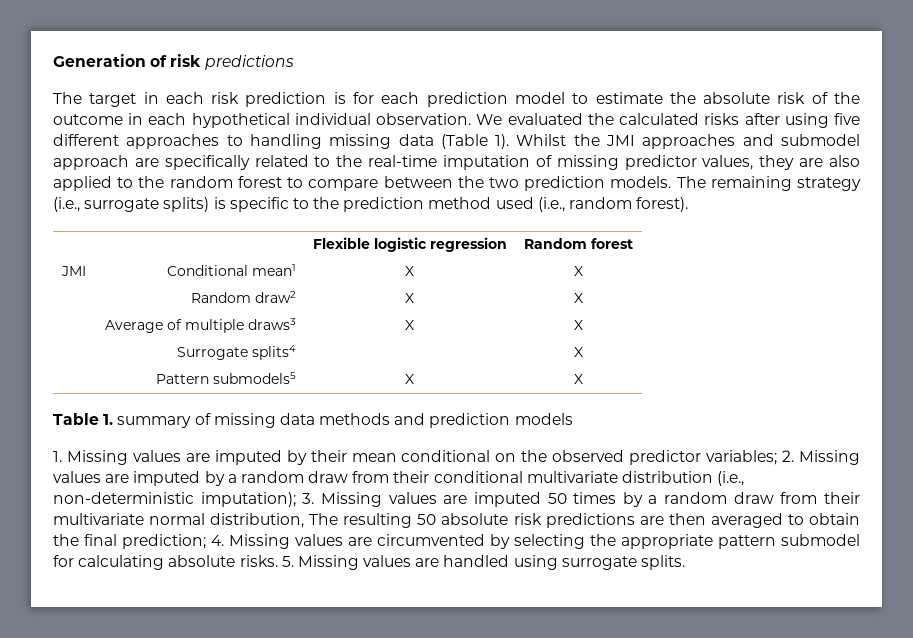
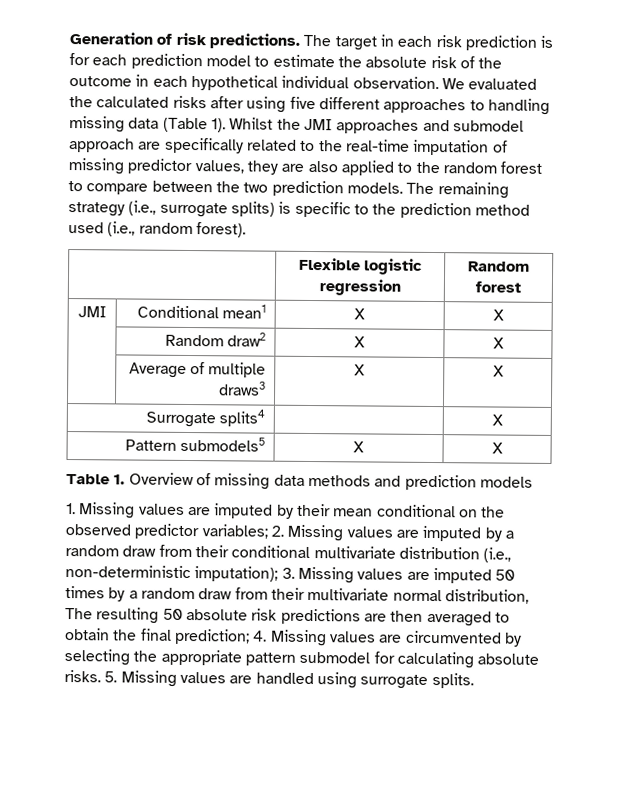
[204,55,294,70] predictions // -> [208,33,300,49] predictions.
[117,416,192,428] summary -> [128,472,194,486] Overview

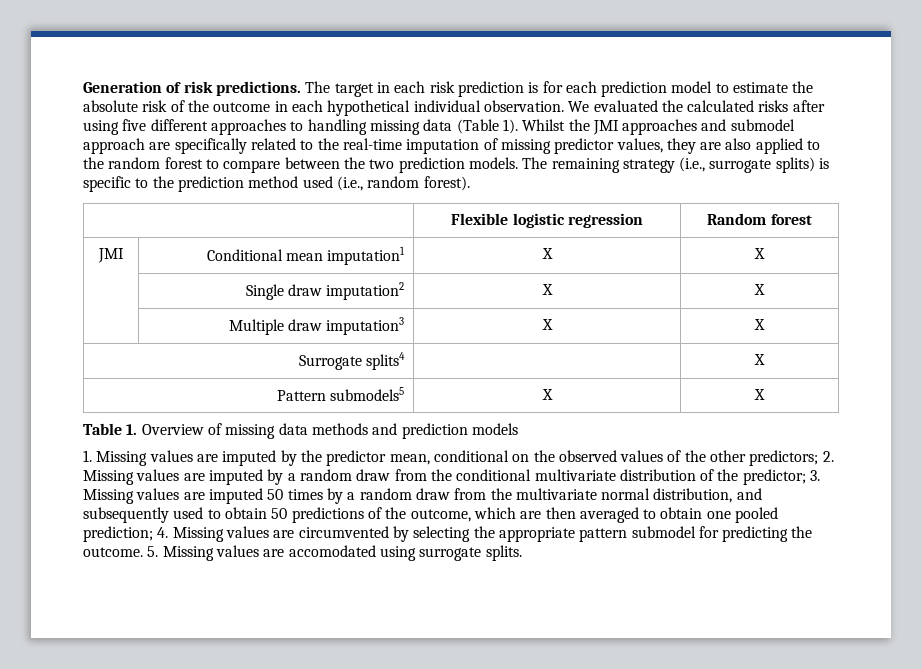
[222,304,267,319] [354,308,365,320] [492,309,504,321] [165,332,267,347] [354,336,365,348] [492,337,504,349] [128,362,267,378] [219,381,267,396] mean1 | X | X // | Random draw2 | X | X // | Average of multiple draws3 -> [286,246,406,265] [541,248,553,259] [754,248,765,259] [245,282,405,300] [541,284,553,295] [754,284,765,295] [228,317,405,335] mean imputation1 | X | X // | Single draw imputation2 | X | X // | Multiple draw imputation3
[296,503,374,517] their mean -> [300,450,430,466] the predictor mean,
[134,523,268,540] predictor variables; -> [620,450,819,466] values of the other predictors;
[194,545,229,558] their -> [430,469,452,481] the
[483,547,512,563] [65,564,279,582] (i.e., non-deterministic imputation); -> [700,469,806,485] of the predictor;
[270,587,305,600] their -> [490,488,512,500] the
[65,607,361,625] The resulting 50 absolute risk predictions -> [736,488,762,500] [83,507,516,523] and subsequently used to obtain 50 predictions of the outcome, which
[113,628,172,641] the final -> [706,507,779,523] one pooled
[396,651,540,669] [64,669,101,683] calculating absolute risks. -> [722,526,813,542] [83,547,143,557] predicting the outcome.
[255,672,314,685] handled -> [288,545,376,557] accomodated

